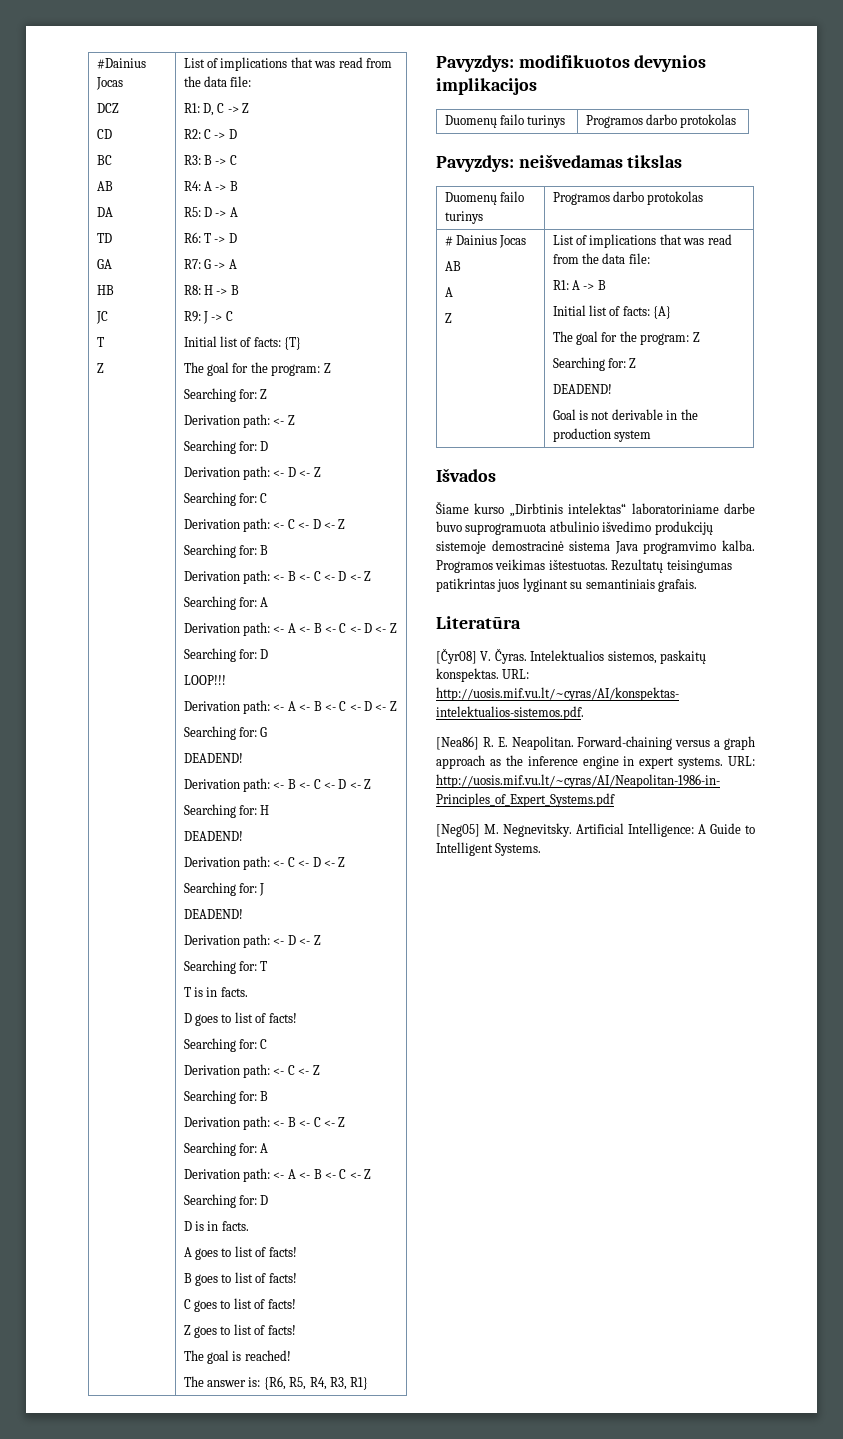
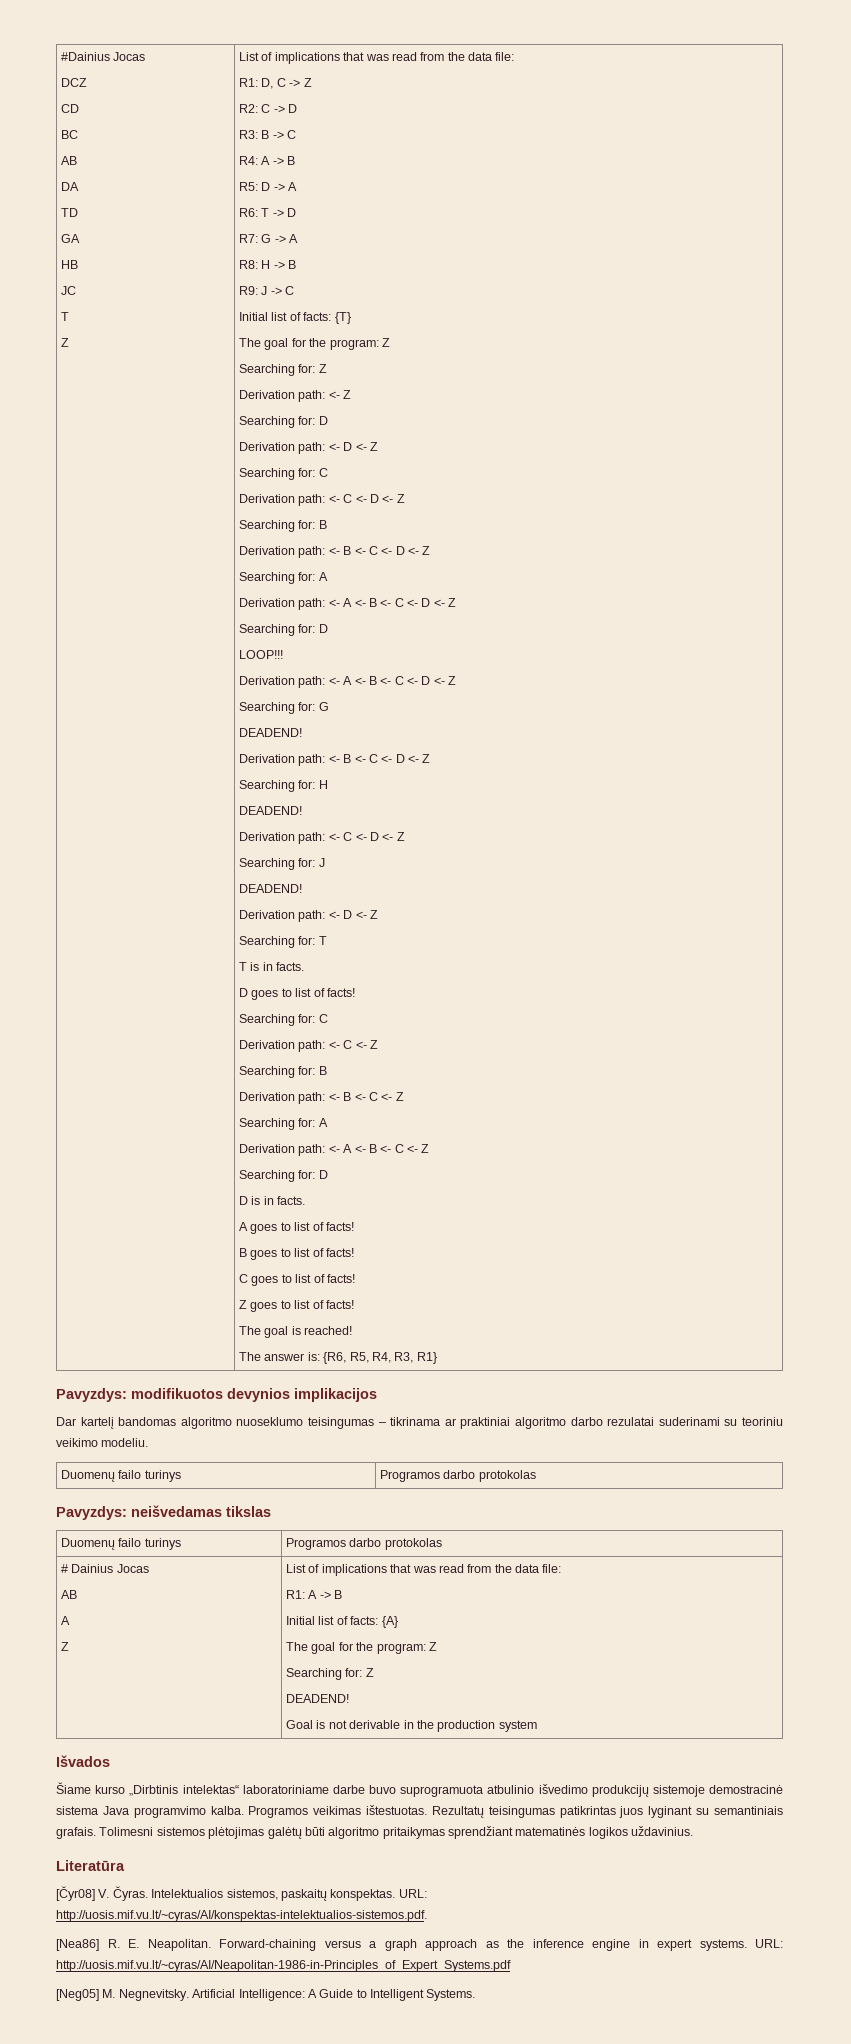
(537, 86) none -> [56,1417,784,1429] [56,1438,149,1447] // Dar kartelį bandomas algoritmo nuoseklumo teisingumas – tikrinama ar praktiniai algoritmo darbo rezulatai suderinami su teoriniu veikimo modeliu.
(697, 585) none -> [99,1826,694,1839] Tolimesni sistemos plėtojimas galėtų būti algoritmo pritaikymas sprendžiant matematinės logikos uždavinius.

